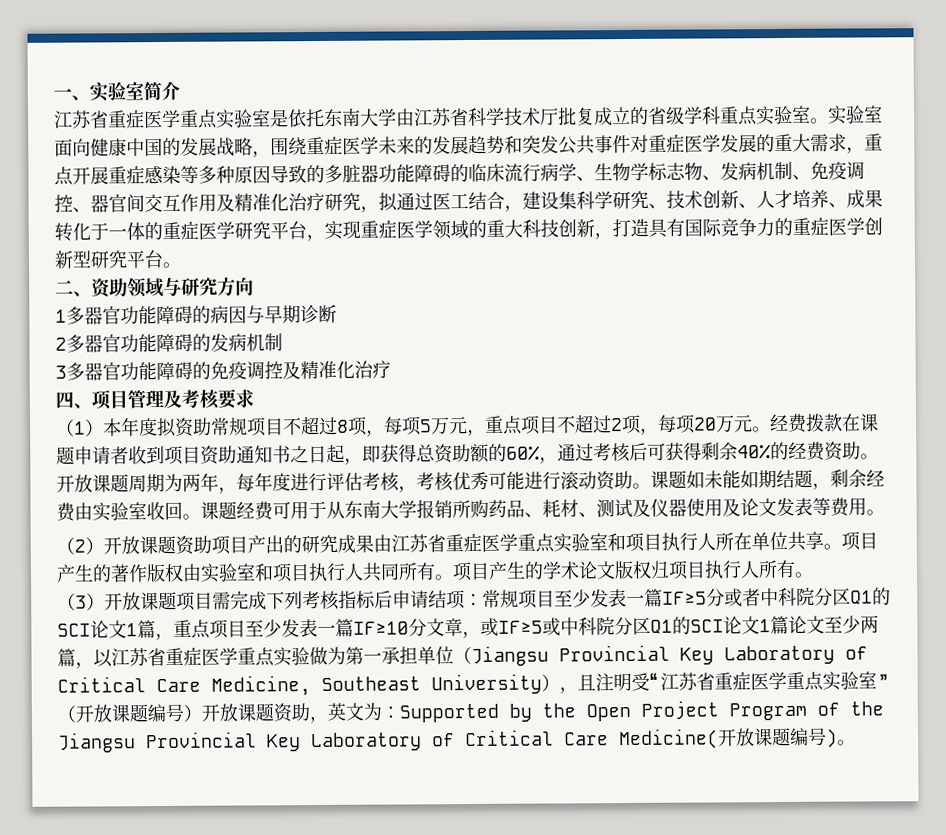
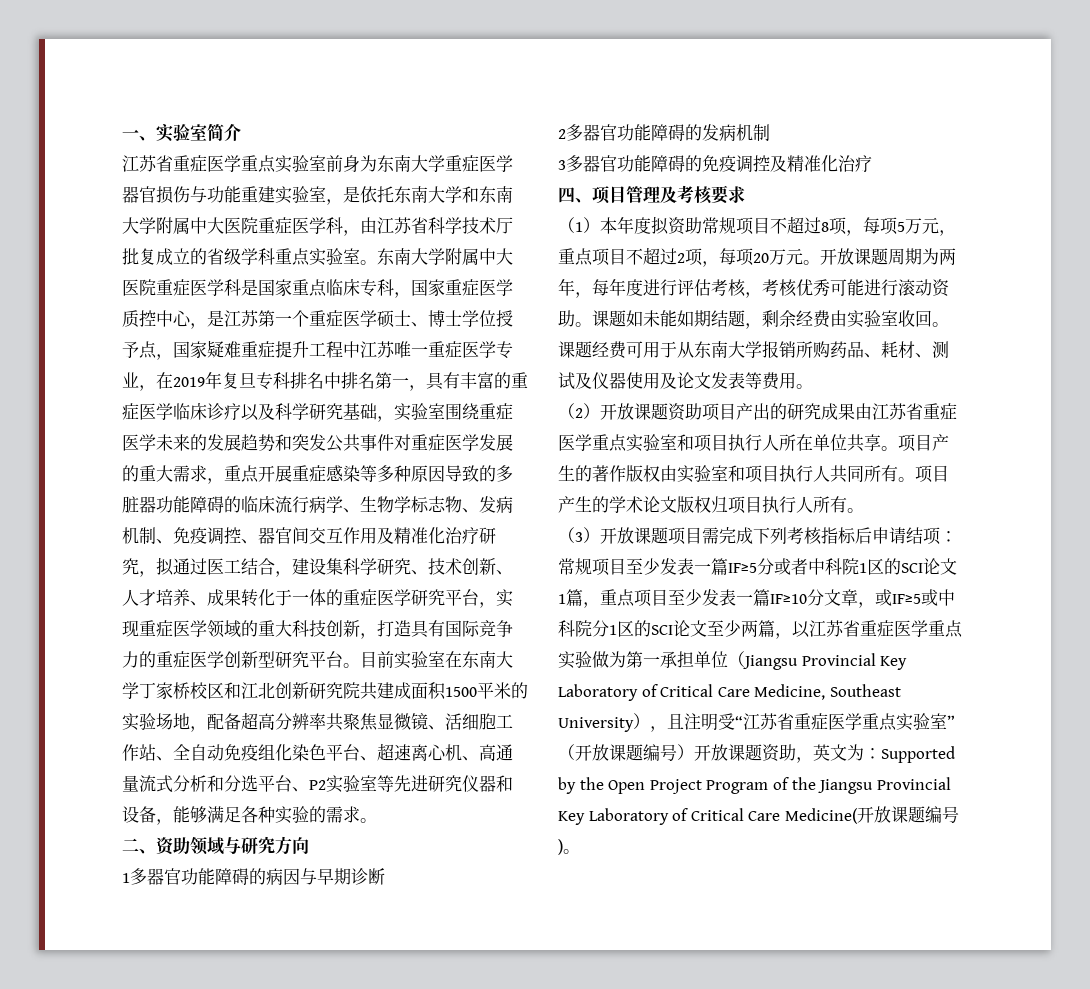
[270,107,397,128] 是依托东南大学 -> [326,155,513,172] [122,186,513,205] [122,217,360,236] 前身为东南大学重症医学器官损伤与功能重建实验室，是依托东南大学和东南大学附属中大医院重症医学科，
[827,105,883,125] [54,137,271,158] 实验室面向健康中国的发展战略， -> [377,248,513,265] [122,279,513,298] [122,310,513,329] [122,340,513,360] [122,371,528,391] [122,403,445,422] 东南大学附属中大医院重症医学科是国家重点临床专科，国家重症医学质控中心，是江苏第一个重症医学硕士、博士学位授予点，国家疑难重症提升工程中江苏唯一重症医学专业，在2019年复旦专科排名中排名第一，具有丰富的重症医学临床诊疗以及科学研究基础，实验室
(182, 264) none -> [360,651,513,669] [122,682,528,700] [122,712,513,732] [122,743,513,761] [122,775,513,793] [122,806,377,825] 目前实验室在东南大学丁家桥校区和江北创新研究院共建成面积1500平米的实验场地，配备超高分辨率共聚焦显微镜、活细胞工作站、全自动免疫组化染色平台、超速离心机、高通量流式分析和分选平台、P2实验室等先进研究仪器和设备，能够满足各种实验的需求。
[769,413,879,433] [56,441,879,465] 经费拨款在课题申请者收到项目资助通知书之日起，即获得总资助额的60%，通过考核后可获得剩余40%的经费资助。 -> (820, 262) none
[814,587,873,606] 分区Q1 -> [859,558,884,575] 1区
[632,615,825,635] 区Q1的SCI论文1篇论文 -> [609,620,707,637] 1区的SCI论文

